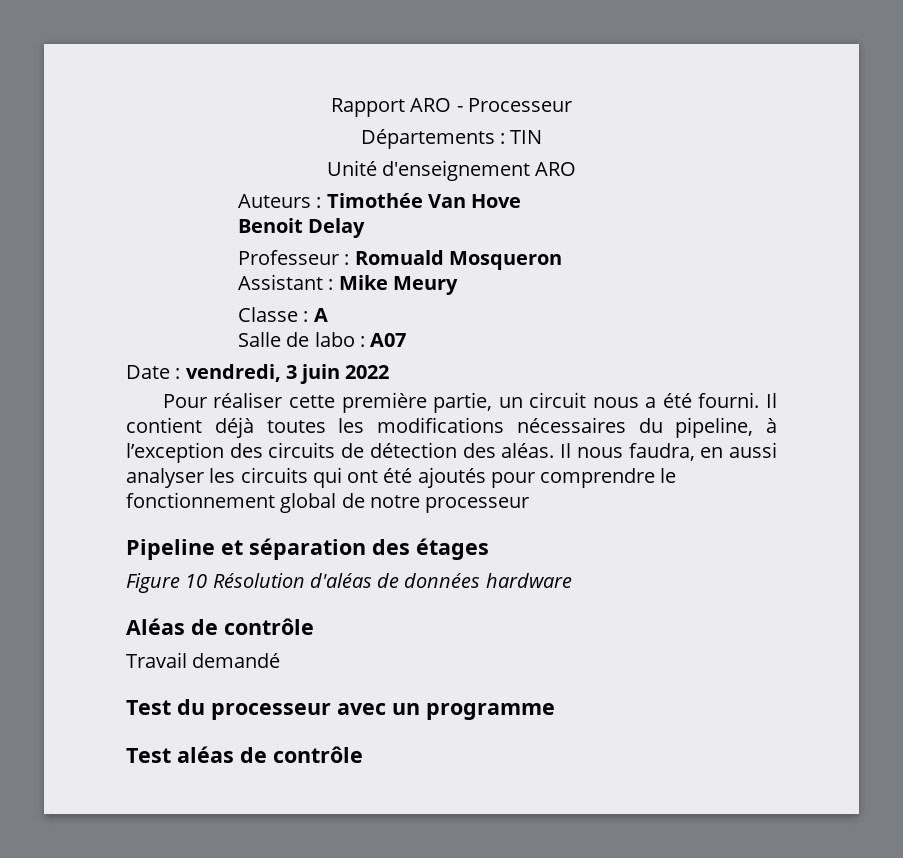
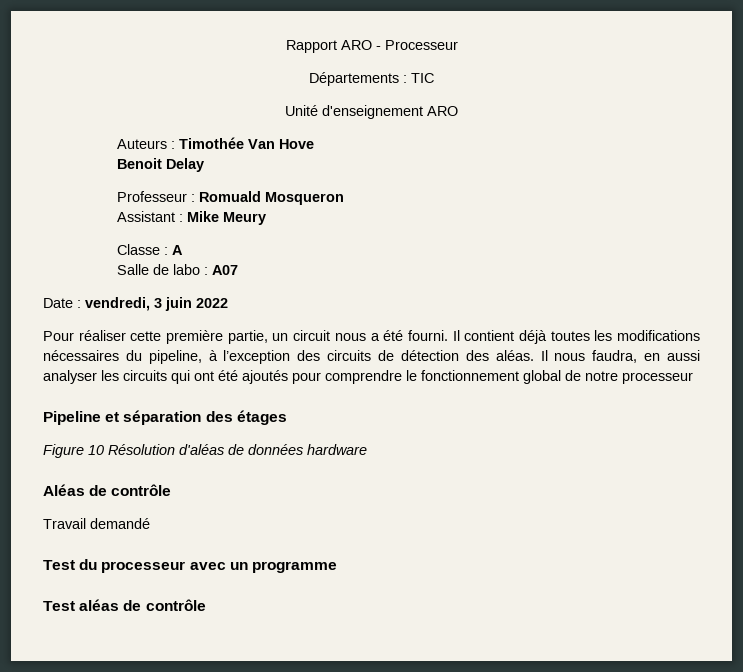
[510,130,543,144] TIN -> [411,73,434,83] TIC

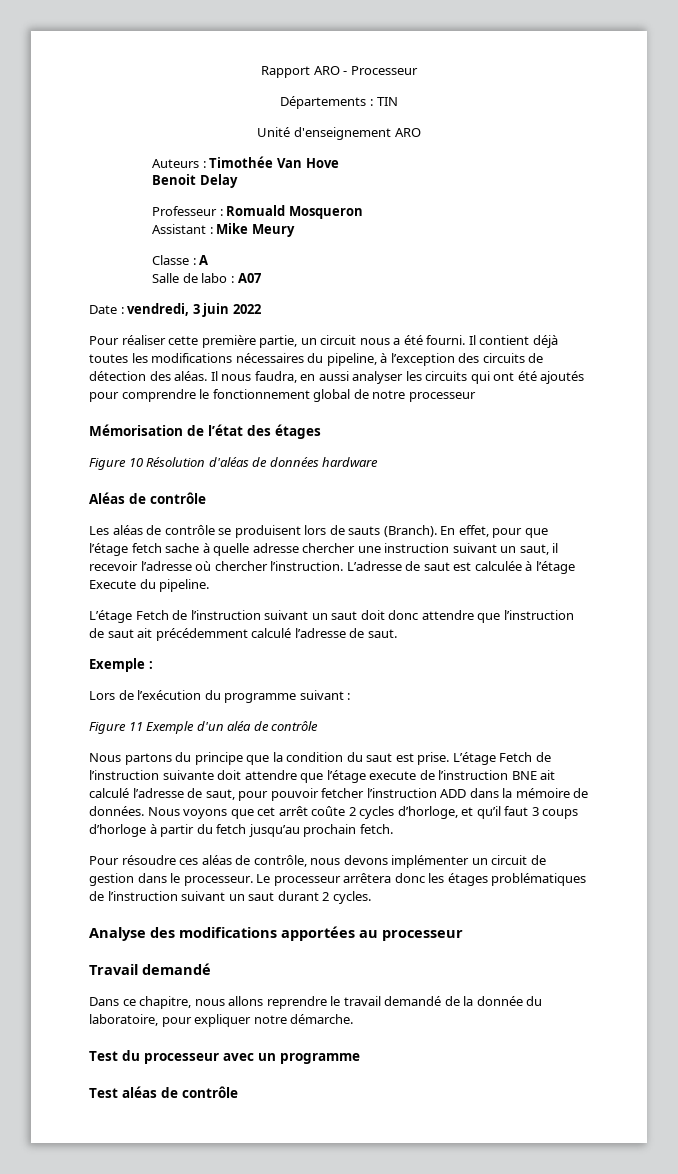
[411,73,434,83] TIC -> [376,97,398,106] TIN
[43,410,202,425] Pipeline et séparation -> [89,424,243,436] Mémorisation de l’état
[43,518,150,529] Travail demandé -> [89,525,548,538] [89,543,559,556] [89,561,575,574] [89,579,210,592] [89,610,574,623] [89,628,397,641] [89,658,153,672] [89,690,351,703] [89,721,319,734] [89,752,551,765] [89,770,556,783] [89,788,589,801] [89,806,579,819] [89,824,393,837] [89,855,546,868] [89,873,587,886] [89,891,371,904] [89,926,463,941] [89,963,211,975] [89,996,543,1009] [89,1014,354,1027] Les aléas de contrôle se produisent lors de sauts (Branch). En effet, pour que l’étage fetch sache à quelle adresse chercher une instruction suivant un saut, il recevoir l’adresse où chercher l’instruction. L’adresse de saut est calculée à l’étage Execute du pipeline. // L’étage Fetch de l’instruction suivant un saut doit donc attendre que l’instruction de saut ait précédemment calculé l’adresse de saut. // Exemple : // Lors de l’exécution du programme suivant : // Figure 11 Exemple d'un aléa de contrôle // Nous partons du principe que la condition du saut est prise. L’étage Fetch de l’instruction suivante doit attendre que l’étage execute de l’instruction BNE ait calculé l’adresse de saut, pour pouvoir fetcher l’instruction ADD dans la mémoire de données. Nous voyons que cet arrêt coûte 2 cycles d’horloge, et qu’il faut 3 coups d’horloge à partir du fetch jusqu’au prochain fetch. // Pour résoudre ces aléas de contrôle, nous devons implémenter un circuit de gestion dans le processeur. Le processeur arrêtera donc les étages problématiques de l’instruction suivant un saut durant 2 cycles. // Analyse des modifications apportées au processeur // Travail demandé // Dans ce chapitre, nous allons reprendre le travail demandé de la donnée du laboratoire, pour expliquer notre démarche.

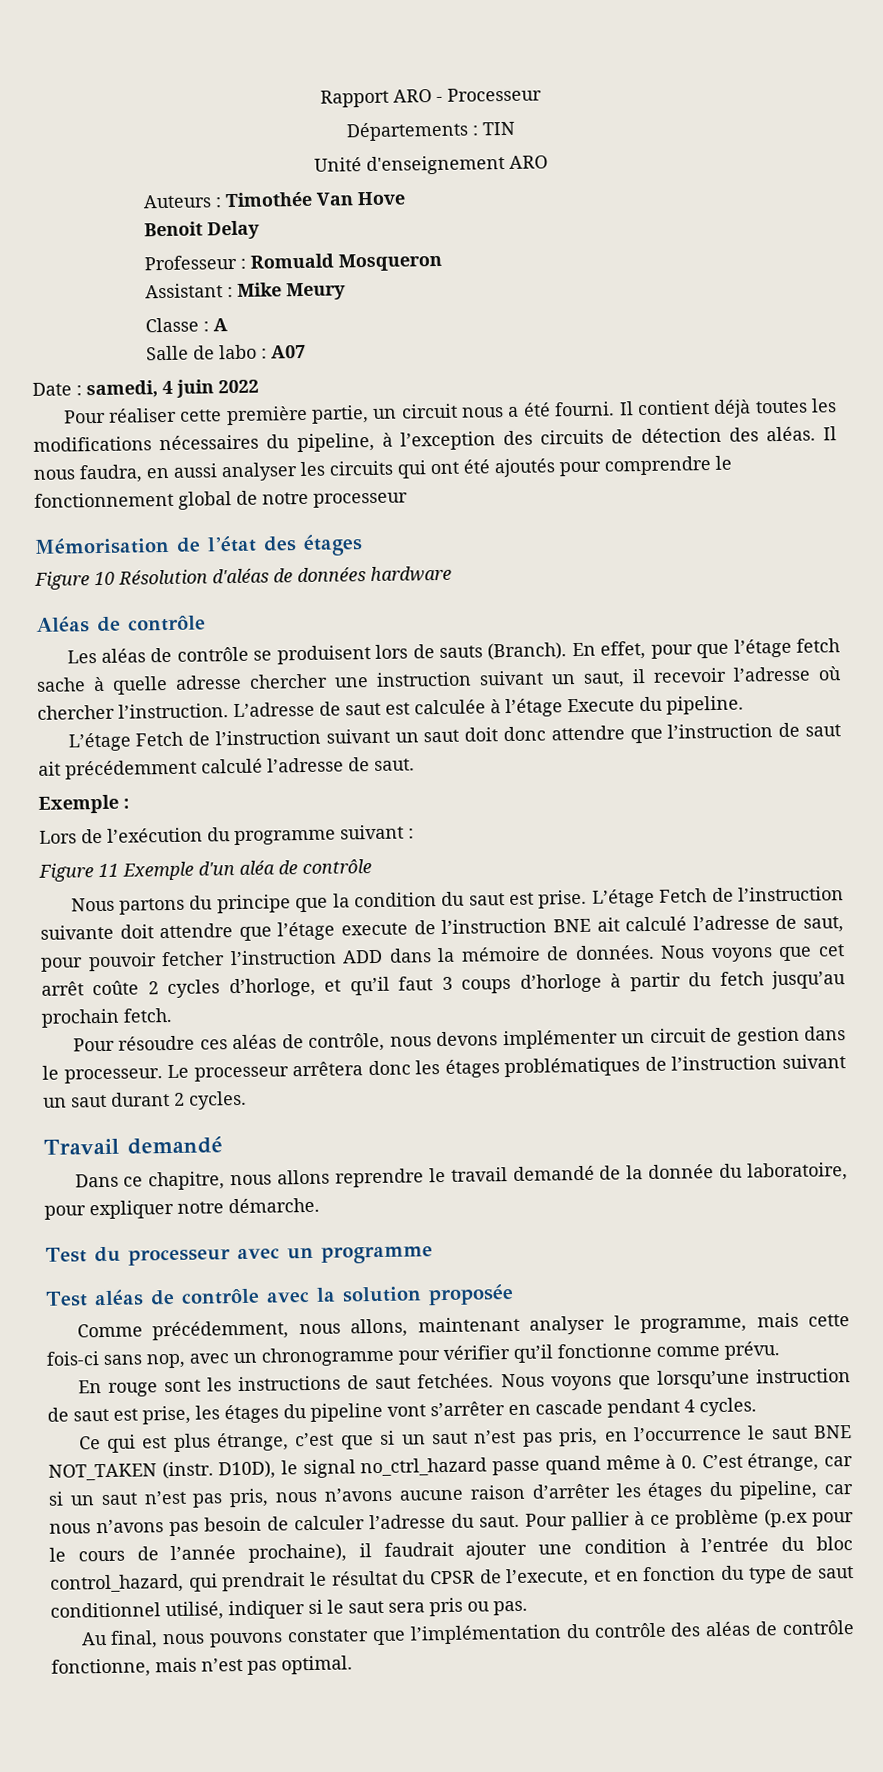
[127,303,200,316] vendredi, 3 -> [86,380,173,399] samedi, 4
[89,926,463,941] // Analyse des modifications apportées au processeur -> (247, 1100) none
(238, 1092) none -> [265,1283,514,1306] [76,1312,850,1341] [46,1341,780,1369] [77,1368,852,1397] [47,1397,757,1425] [78,1425,853,1453] [48,1452,854,1481] [48,1480,854,1508] [49,1508,854,1537] [49,1536,853,1563] [50,1564,854,1594] [50,1597,528,1621] [80,1620,856,1649] [51,1655,353,1678] avec la solution proposée // Comme précédemment, nous allons, maintenant analyser le programme, mais cette fois-ci sans nop, avec un chronogramme pour vérifier qu’il fonctionne comme prévu. // En rouge sont les instructions de saut fetchées. Nous voyons que lorsqu’une instruction de saut est prise, les étages du pipeline vont s’arrêter en cascade pendant 4 cycles. // Ce qui est plus étrange, c’est que si un saut n’est pas pris, en l’occurrence le saut BNE NOT_TAKEN (instr. D10D), le signal no_ctrl_hazard passe quand même à 0. C’est étrange, car si un saut n’est pas pris, nous n’avons aucune raison d’arrêter les étages du pipeline, car nous n’avons pas besoin de calculer l’adresse du saut. Pour pallier à ce problème (p.ex pour le cours de l’année prochaine), il faudrait ajouter une condition à l’entrée du bloc control_hazard, qui prendrait le résultat du CPSR de l’execute, et en fonction du type de saut conditionnel utilisé, indiquer si le saut sera pris ou pas. // Au final, nous pouvons constater que l’implémentation du contrôle des aléas de contrôle fonctionne, mais n’est pas optimal.

